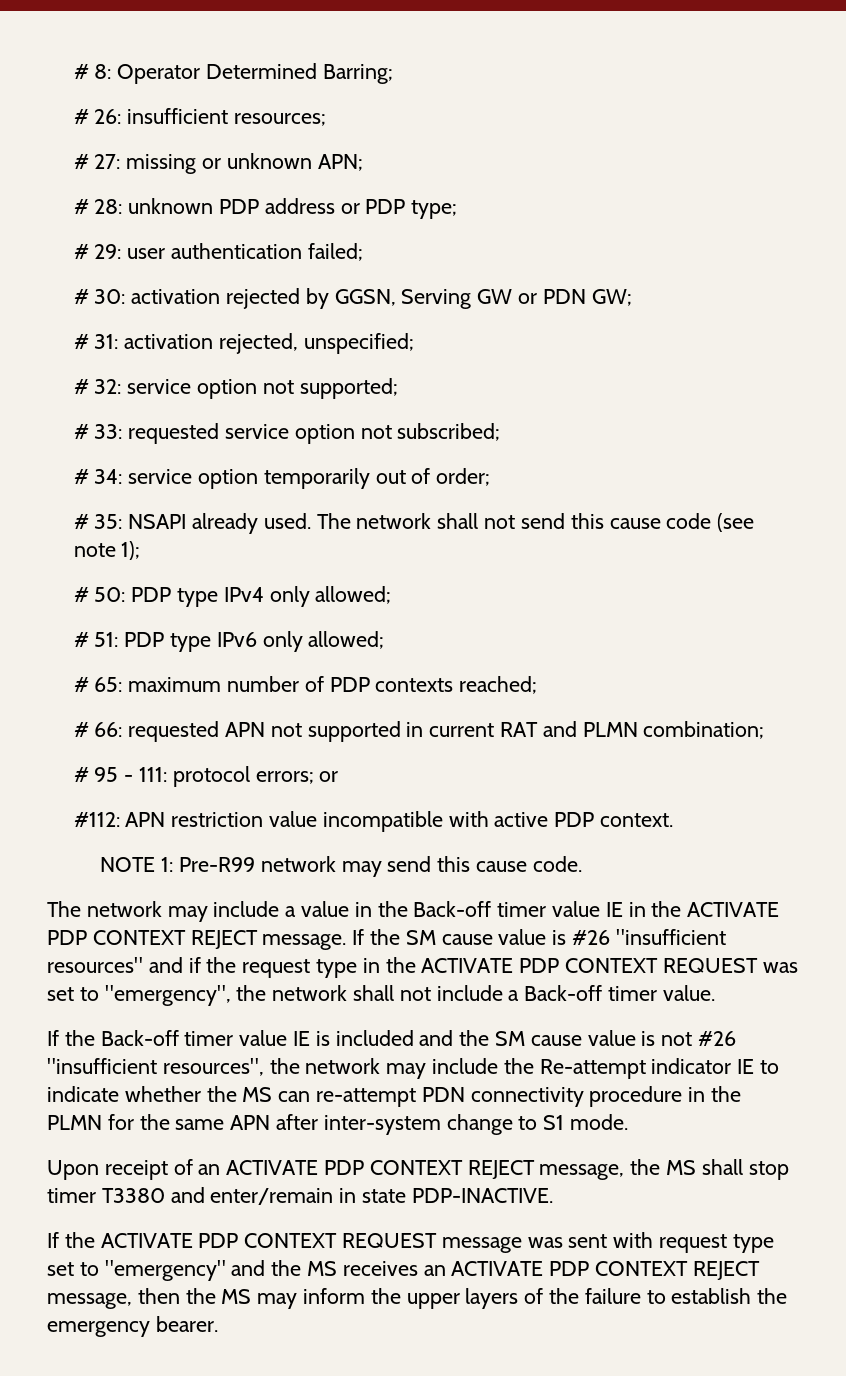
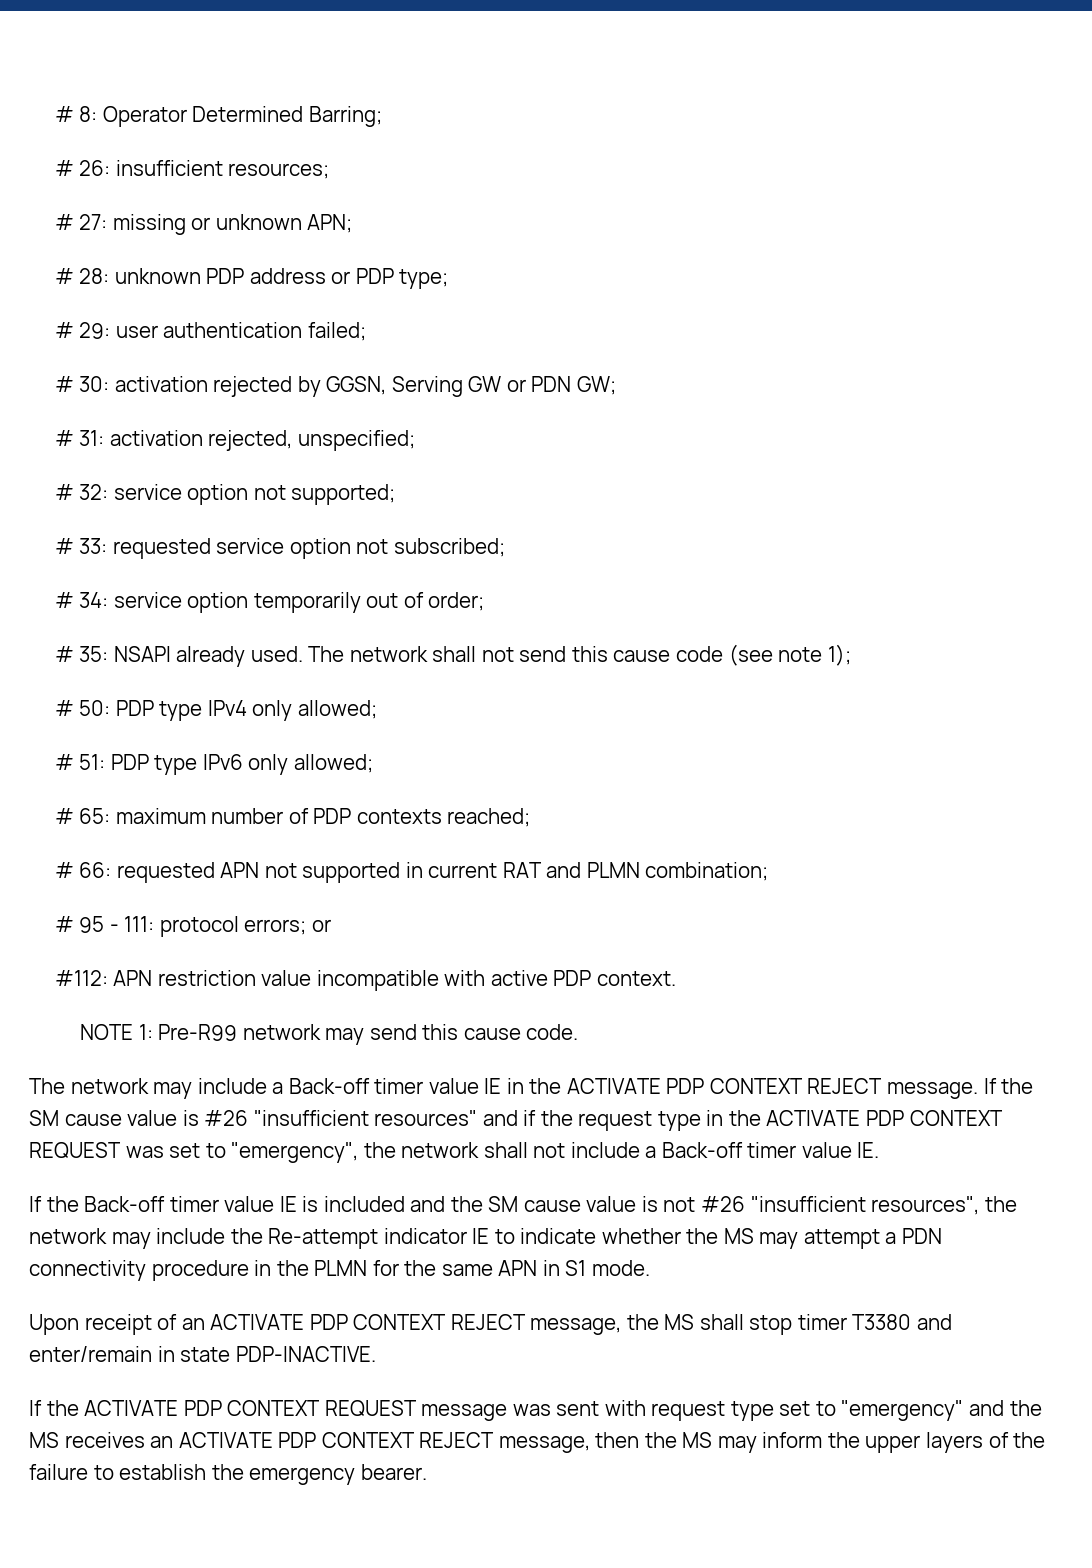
[301,901,408,917] value in the -> (284, 1088) none
[662,985,715,1001] value. -> [801,1142,880,1158] value IE.
[278,1088,417,1107] can re-attempt -> [759,1229,897,1249] may attempt a
[276,1114,538,1135] after inter-system change to -> [542,1260,560,1276] in

